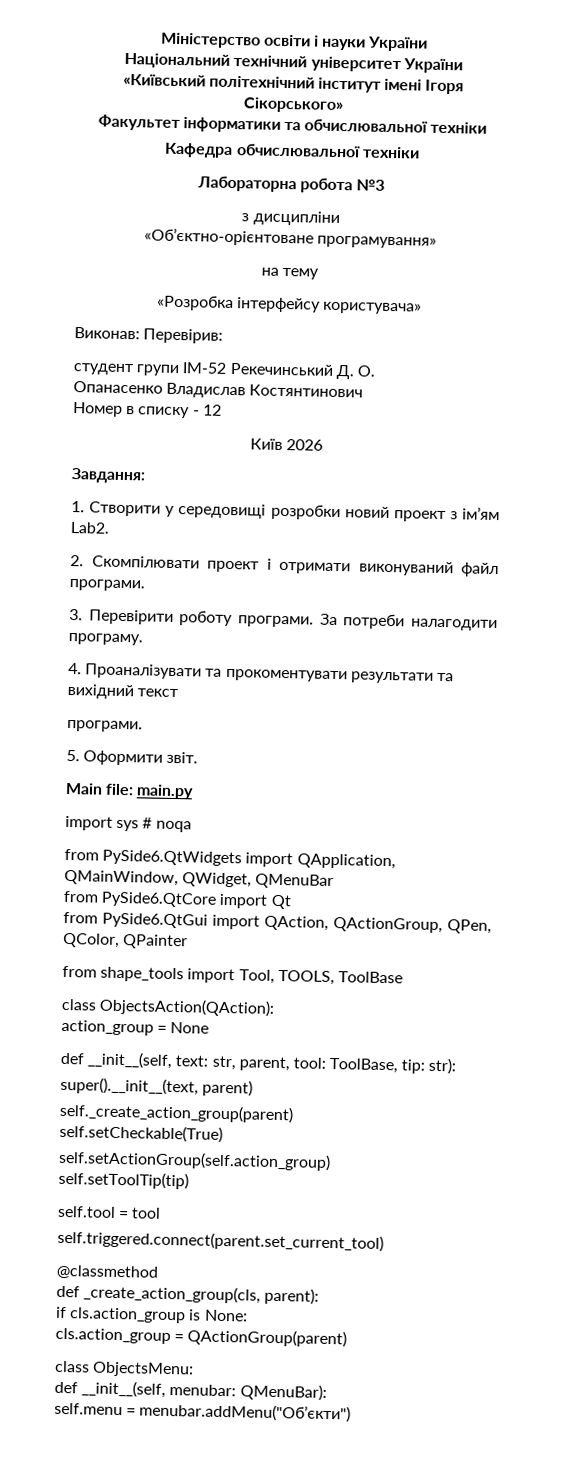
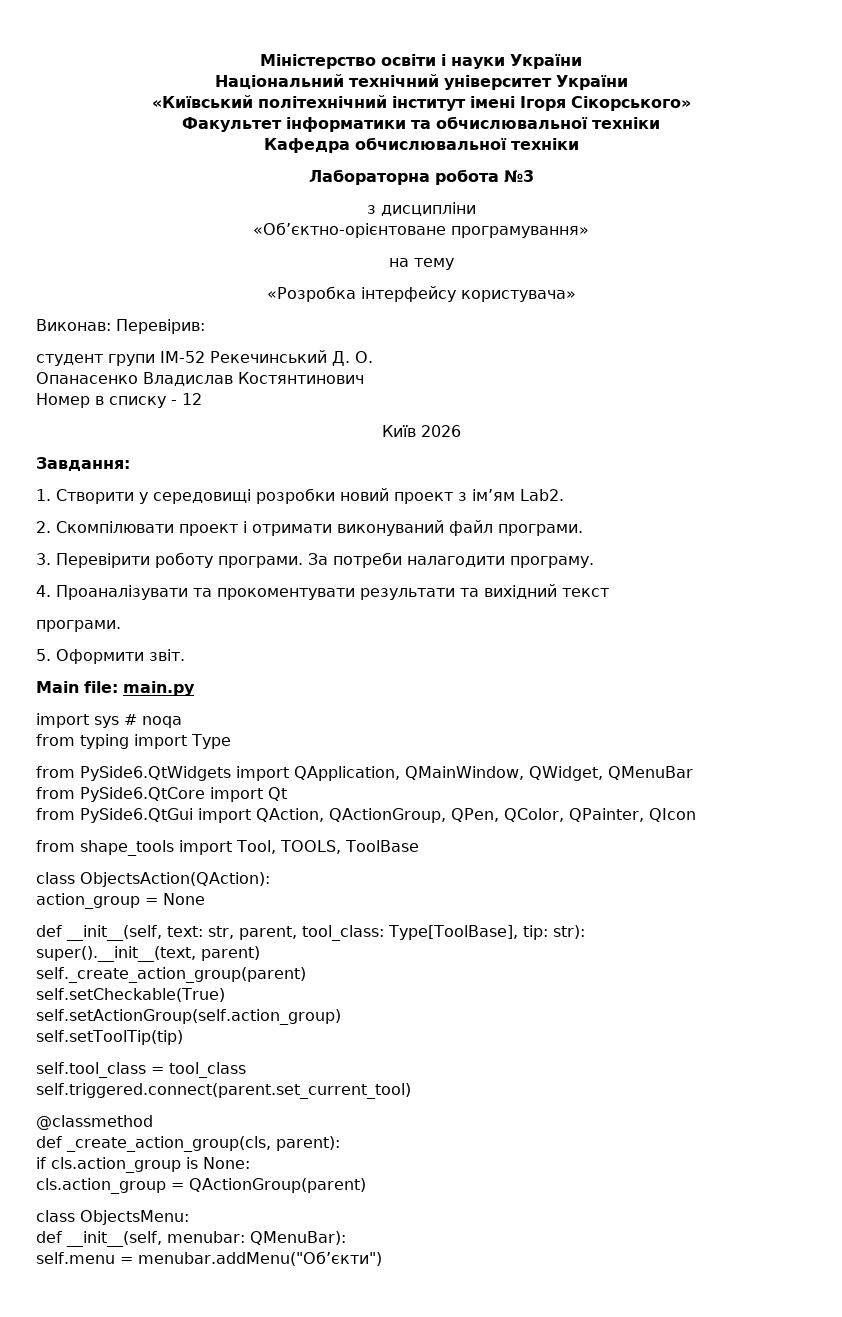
(192, 826) none -> [36,734,231,749] // from typing import Type
[122,934,189,950] QPainter -> [569,808,696,822] QPainter, QIcon
[292,1057,399,1074] tool: ToolBase, -> [302,925,518,941] tool_class: Type[ToolBase],
[57,1205,162,1219] self.tool = tool -> [36,1062,246,1078] self.tool_class = tool_class

